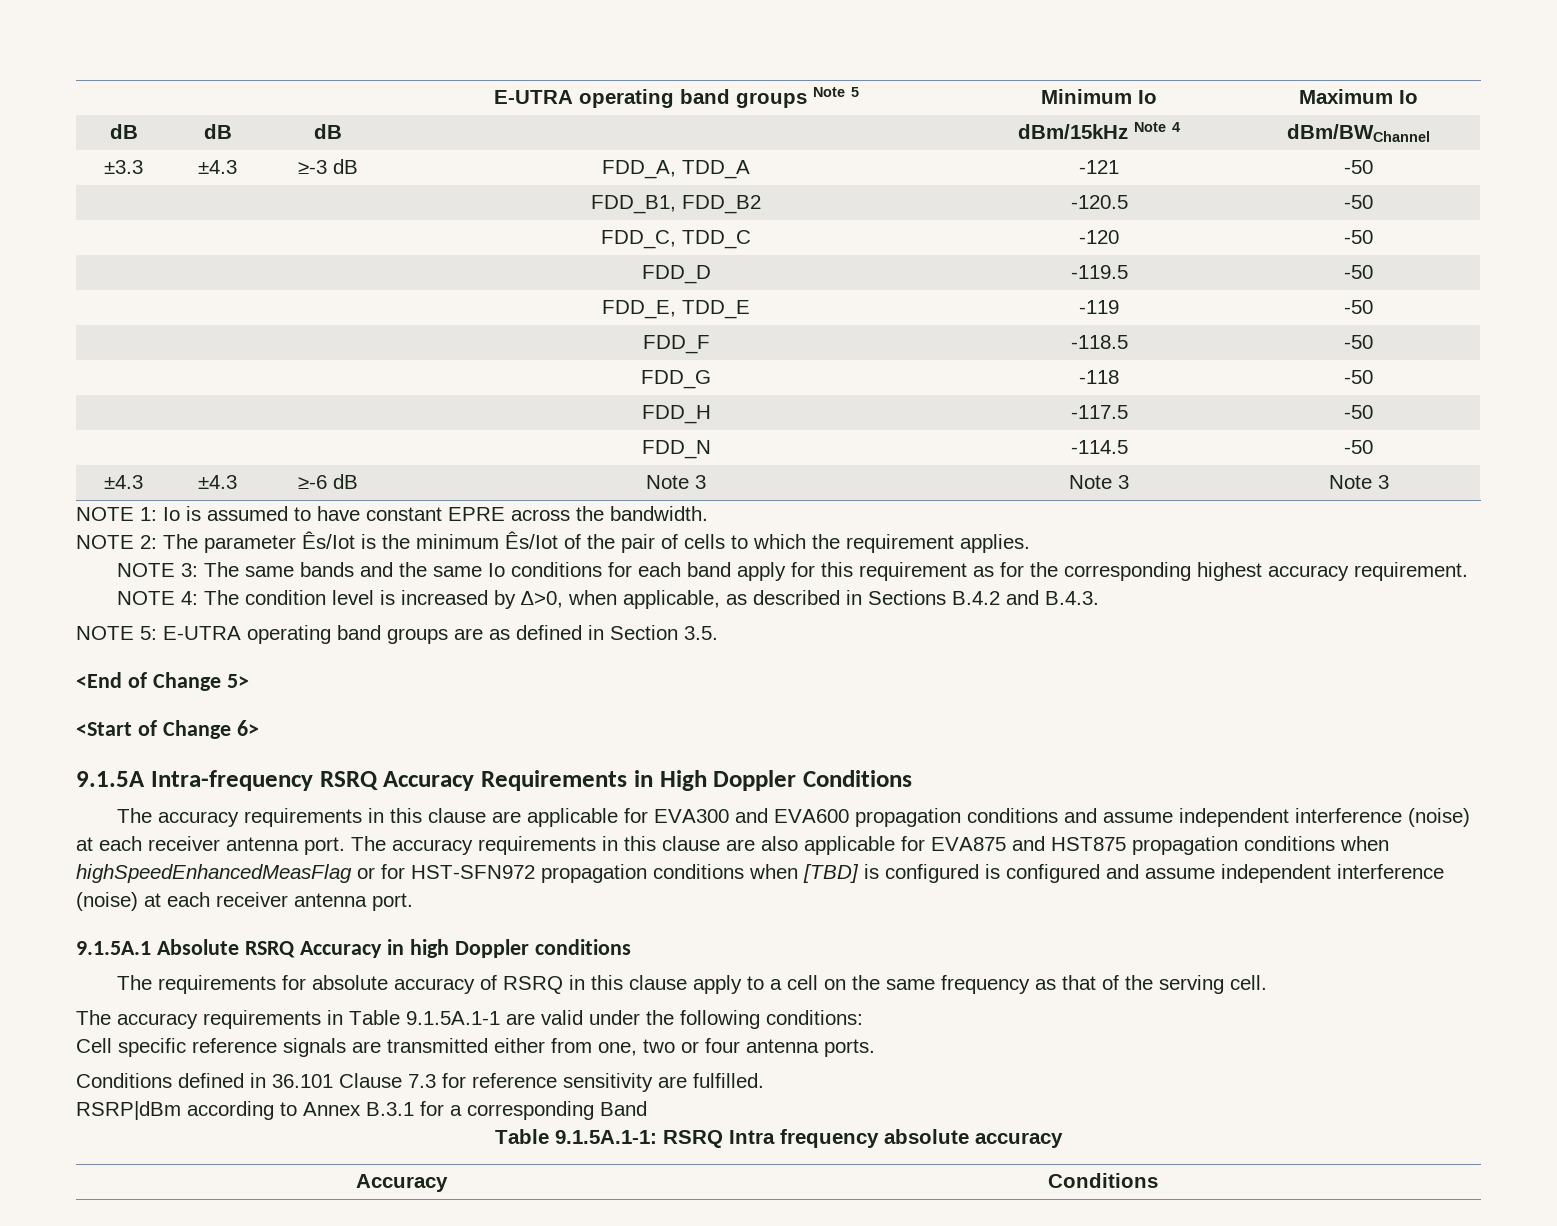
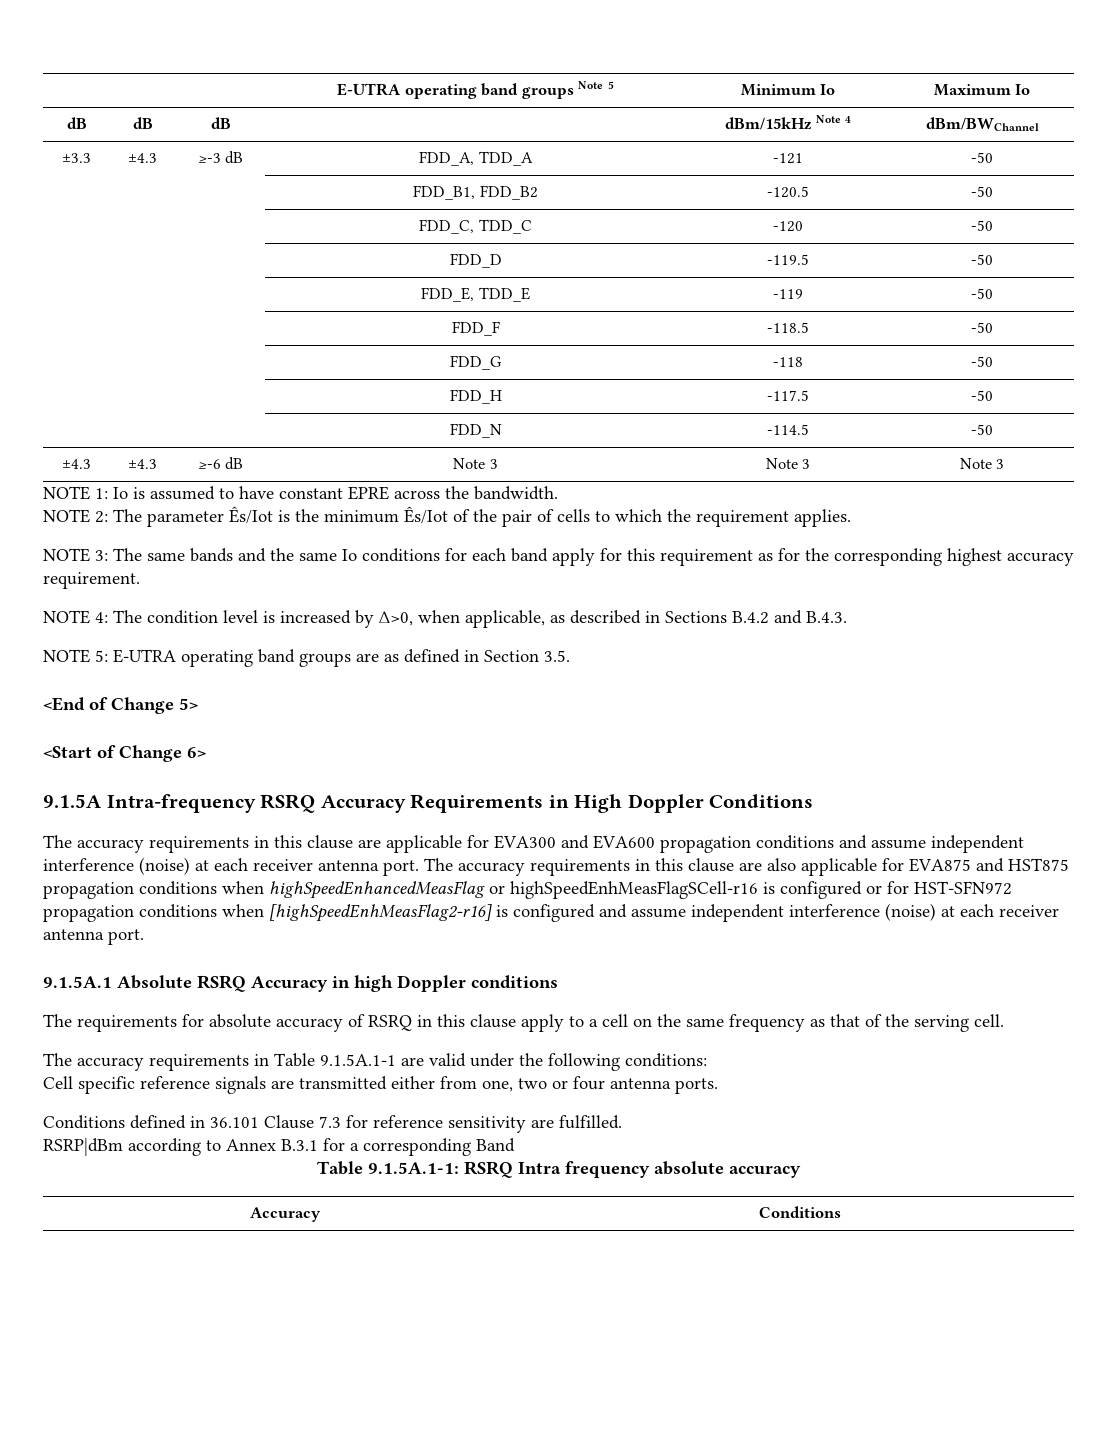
(375, 873) none -> [510,881,882,899] highSpeedEnhMeasFlagSCell-r16 is configured or
[803,864,979,883] [TBD] is configured -> [269,904,492,922] [highSpeedEnhMeasFlag2-r16]

